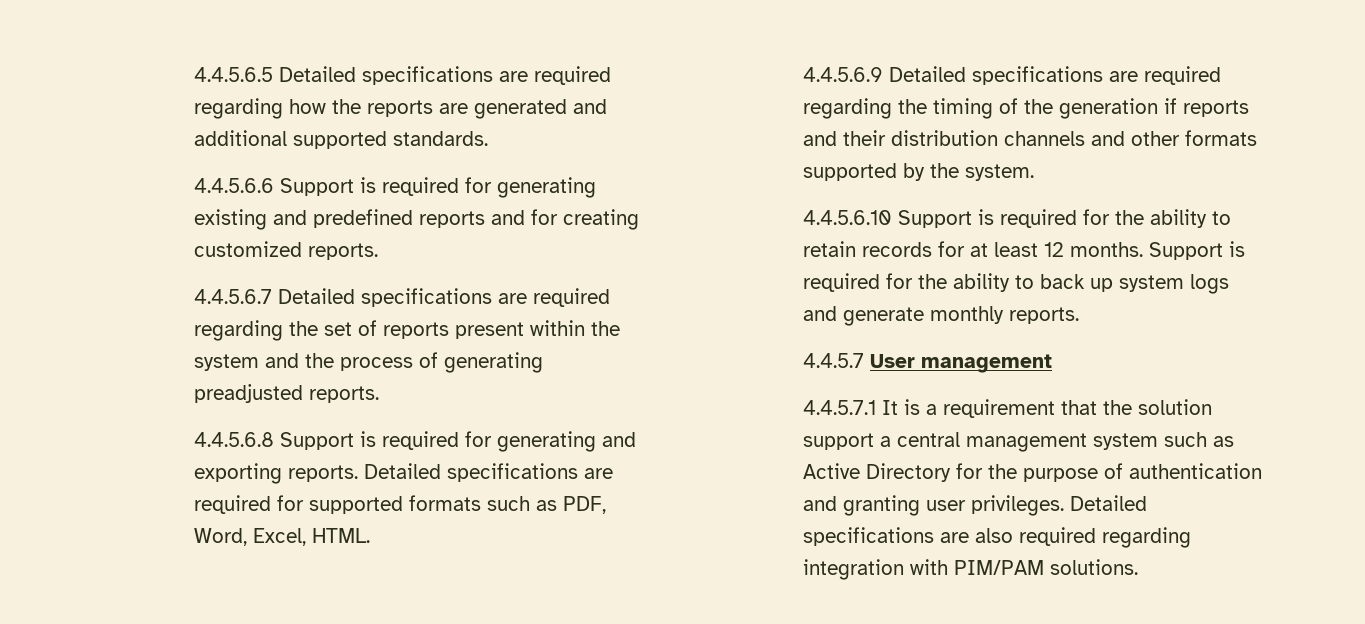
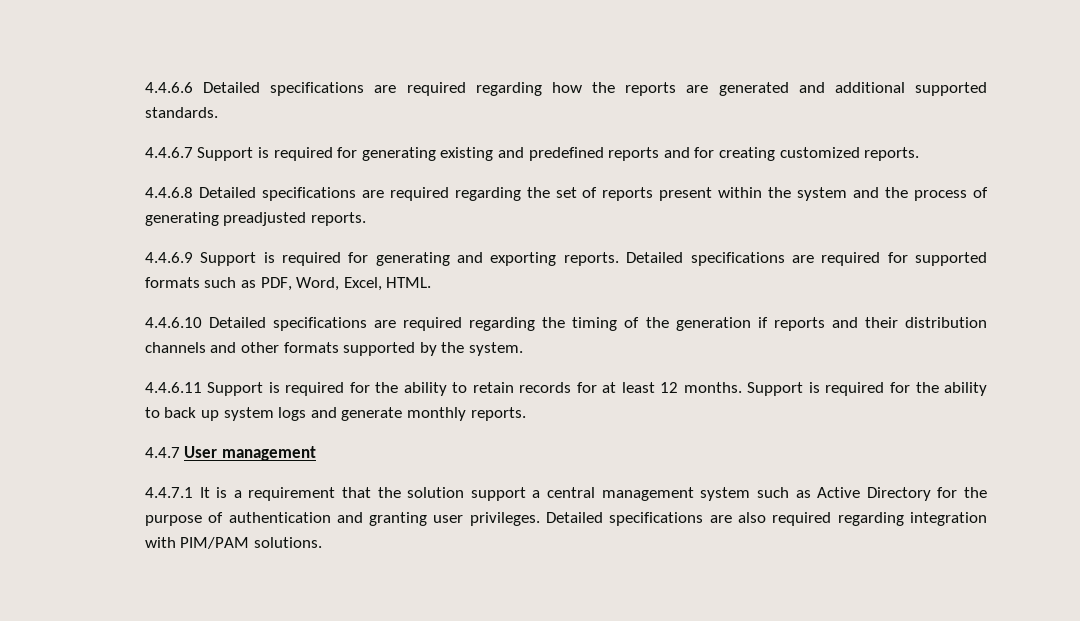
[194,67,274,82] 4.4.5.6.5 -> [144,82,193,93] 4.4.6.6
[194,178,275,193] 4.4.5.6.6 -> [144,147,193,158] 4.4.6.7
[194,289,273,304] 4.4.5.6.7 -> [144,187,193,198] 4.4.6.8
[194,432,275,447] 4.4.5.6.8 -> [144,252,193,263] 4.4.6.9
[803,67,884,82] 4.4.5.6.9 -> [144,317,202,328] 4.4.6.10
[803,210,893,225] 4.4.5.6.10 -> [144,382,202,393] 4.4.6.11
[803,353,865,368] 4.4.5.7 -> [144,447,180,458] 4.4.7
[803,400,877,415] 4.4.5.7.1 -> [144,487,193,498] 4.4.7.1

